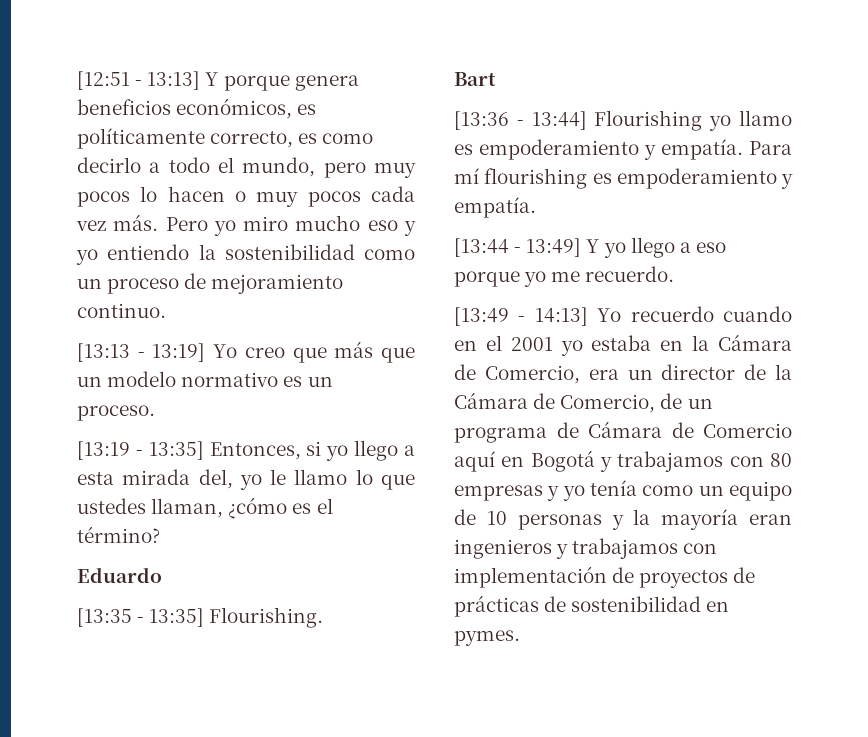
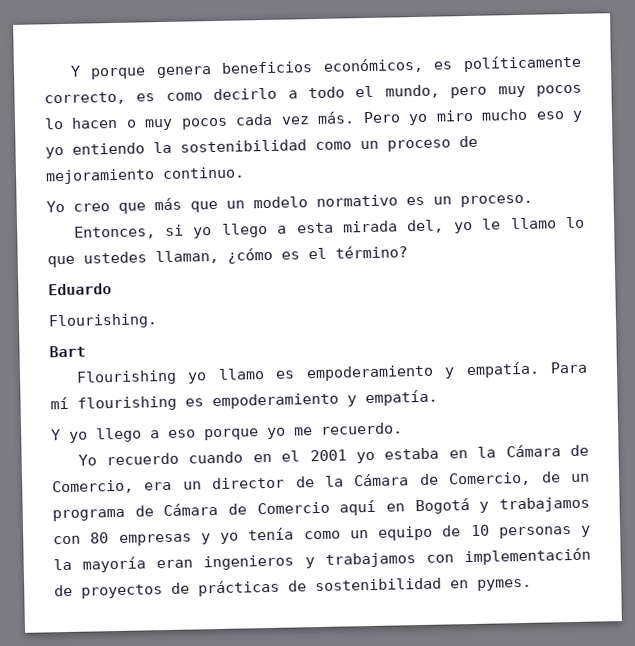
[77,71,201,90] [12:51 - 13:13] -> (69, 71) none
[77,343,206,362] [13:13 - 13:19] -> (245, 173) none
[77,441,204,460] [13:19 - 13:35] -> (533, 201) none
[77,608,205,627] [13:35 - 13:35] -> (112, 289) none
[454,111,587,130] [13:36 - 13:44] -> (86, 351) none
[454,238,582,257] [13:44 - 13:49] -> (438, 398) none
[454,307,588,326] [13:49 - 14:13] -> (403, 428) none

